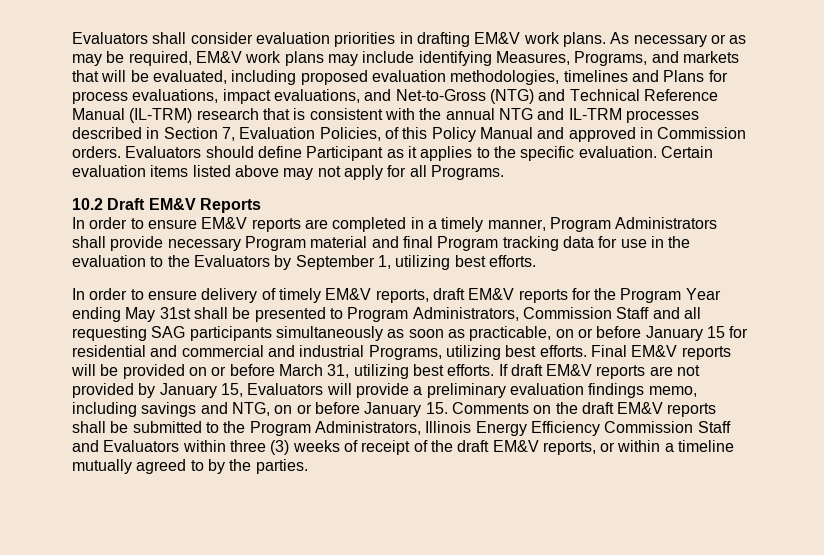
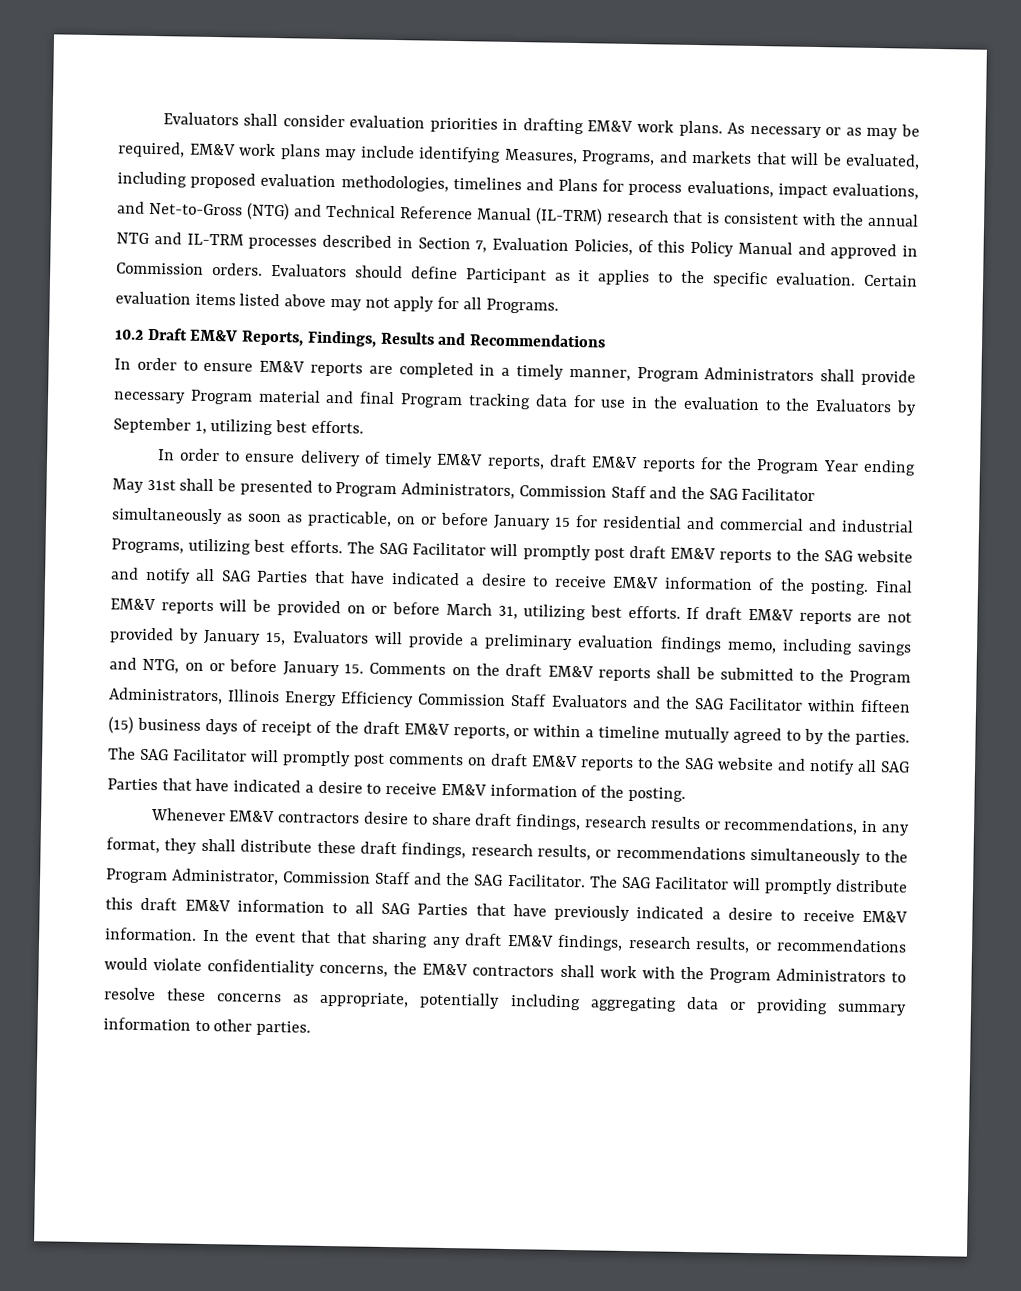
[199,198,261,213] Reports -> [241,330,607,348] Reports, Findings, Results and Recommendations
[683,307,701,319] [72,326,272,341] all requesting SAG participants -> [680,486,816,502] the SAG Facilitator
(587, 351) none -> [346,541,913,564] [111,567,870,595] The SAG Facilitator will promptly post draft EM&V reports to the SAG website and notify all SAG Parties that have indicated a desire to receive EM&V information of the posting.
[72,440,340,455] and Evaluators within three (3) weeks -> [550,694,912,713] [108,716,238,735] Evaluators and the SAG Facilitator within fifteen (15) business days
(308, 466) none -> [108,747,910,775] [107,778,686,802] [150,808,911,836] [106,837,909,865] [106,868,909,895] [105,897,908,923] [105,927,907,953] [104,957,907,984] [104,987,908,1016] [103,1017,312,1036] The SAG Facilitator will promptly post comments on draft EM&V reports to the SAG website and notify all SAG Parties that have indicated a desire to receive EM&V information of the posting. // Whenever EM&V contractors desire to share draft findings, research results or recommendations, in any format, they shall distribute these draft findings, research results, or recommendations simultaneously to the Program Administrator, Commission Staff and the SAG Facilitator. The SAG Facilitator will promptly distribute this draft EM&V information to all SAG Parties that have previously indicated a desire to receive EM&V information. In the event that that sharing any draft EM&V findings, research results, or recommendations would violate confidentiality concerns, the EM&V contractors shall work with the Program Administrators to resolve these concerns as appropriate, potentially including aggregating data or providing summary information to other parties.

